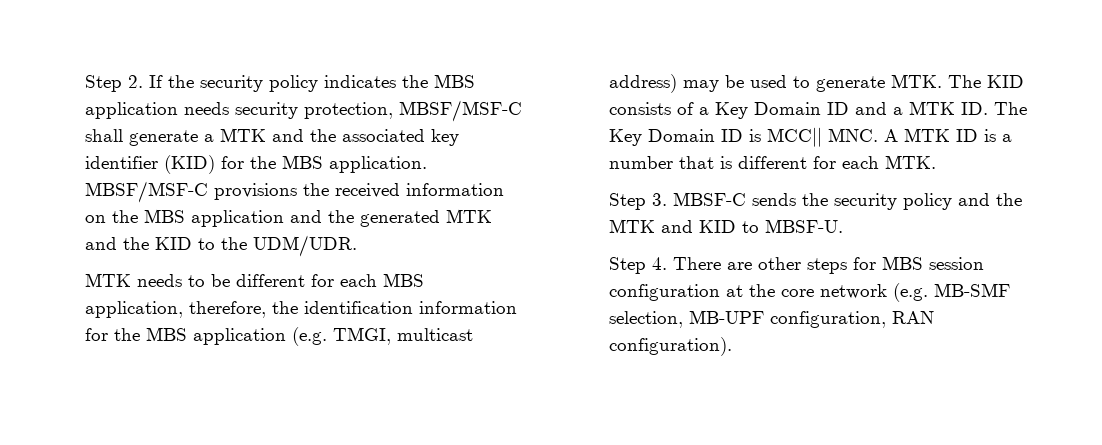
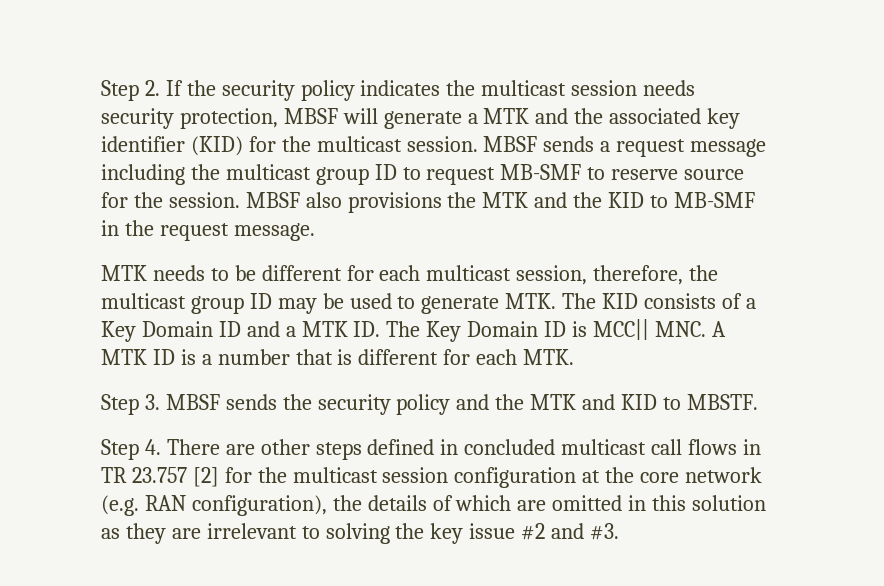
[434,74,476,88] [85,102,179,119] MBS application -> [481,80,638,96] multicast session
[399,100,523,122] [85,129,124,142] MBSF/MSF-C shall -> [283,108,378,124] MBSF will
[282,155,428,173] [85,181,505,203] [85,209,441,227] MBS application. MBSF/MSF-C provisions the received information on the MBS application and the generated -> [316,136,767,157] [100,164,745,185] [100,192,477,213] multicast session. MBSF sends a request message including the multicast group ID to request MB-SMF to reserve source for the session. MBSF also provisions the
[221,235,358,257] the UDM/UDR. -> [674,192,756,208] [100,220,315,241] MB-SMF in the request message.
[383,273,425,287] [85,301,518,318] [85,327,474,346] [609,74,678,93] MBS application, therefore, the identification information for the MBS application (e.g. TMGI, multicast address) -> [426,265,719,285] [100,293,272,314] multicast session, therefore, the multicast group ID
[673,192,747,206] MBSF-C -> [165,394,220,410] MBSF
[765,219,844,233] MBSF-U. -> [687,394,759,410] MBSTF.
[853,256,924,270] for MBS -> [367,439,762,455] [100,467,378,487] defined in concluded multicast call flows in TR 23.757 [2] for the multicast
[934,283,1011,297] [609,310,935,328] [609,337,733,356] MB-SMF selection, MB-UPF configuration, RAN configuration). -> [144,495,767,516] [100,523,620,544] RAN configuration), the details of which are omitted in this solution as they are irrelevant to solving the key issue #2 and #3.

